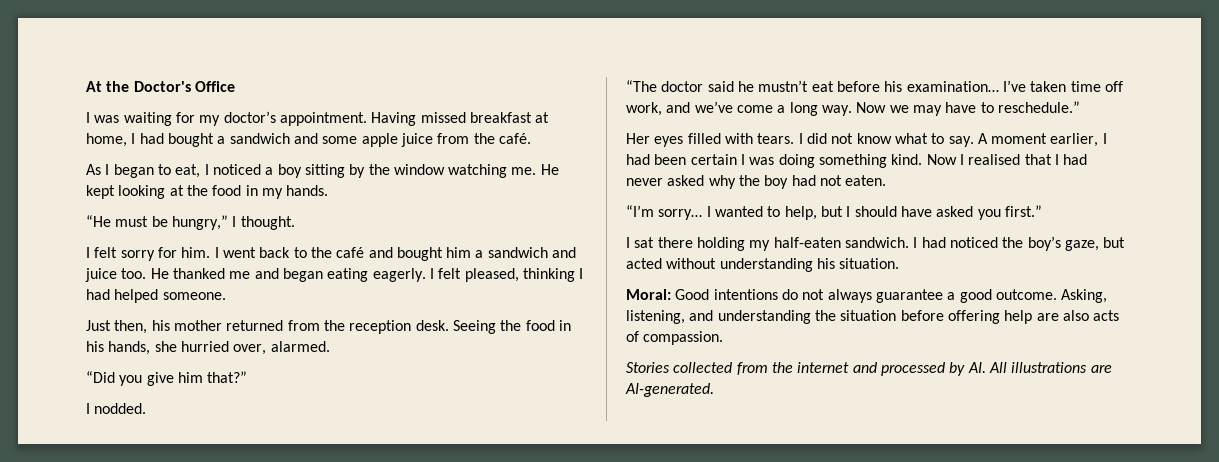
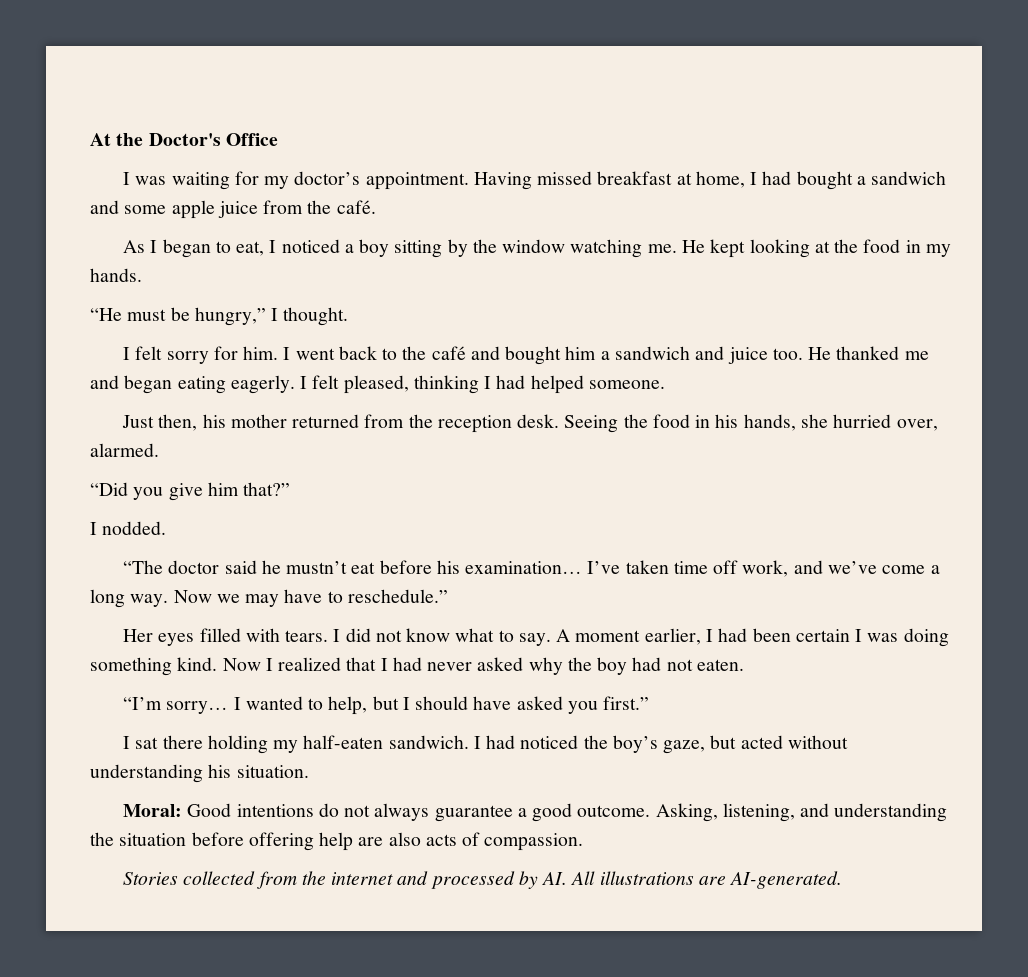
[968,154,1021,165] realised -> [278,657,342,671] realized

